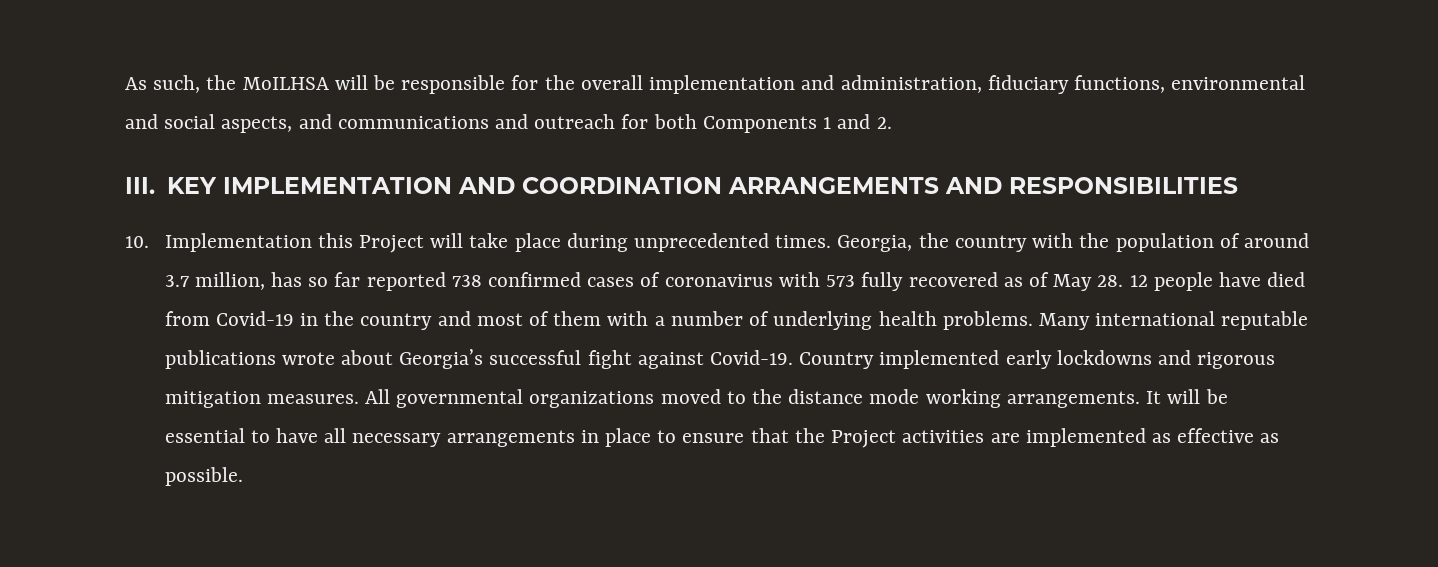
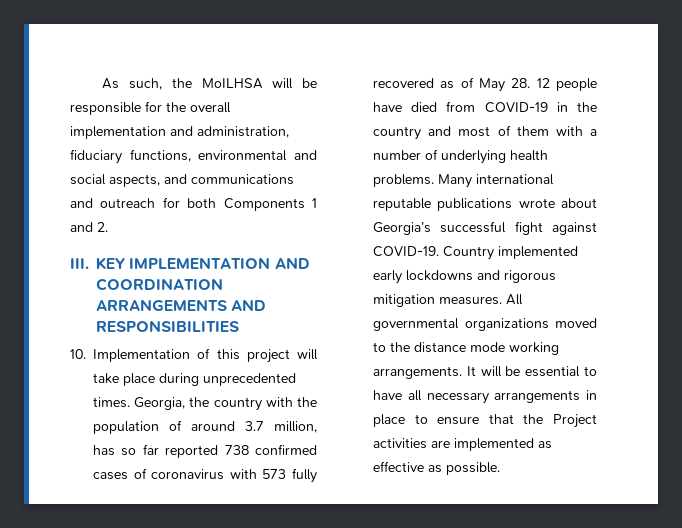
[317,233,424,253] this Project -> [197,348,290,363] of this project
[215,311,294,326] Covid-19 -> [484,102,548,113] COVID-19
[710,350,794,365] Covid-19. -> [373,246,439,257] COVID-19.

